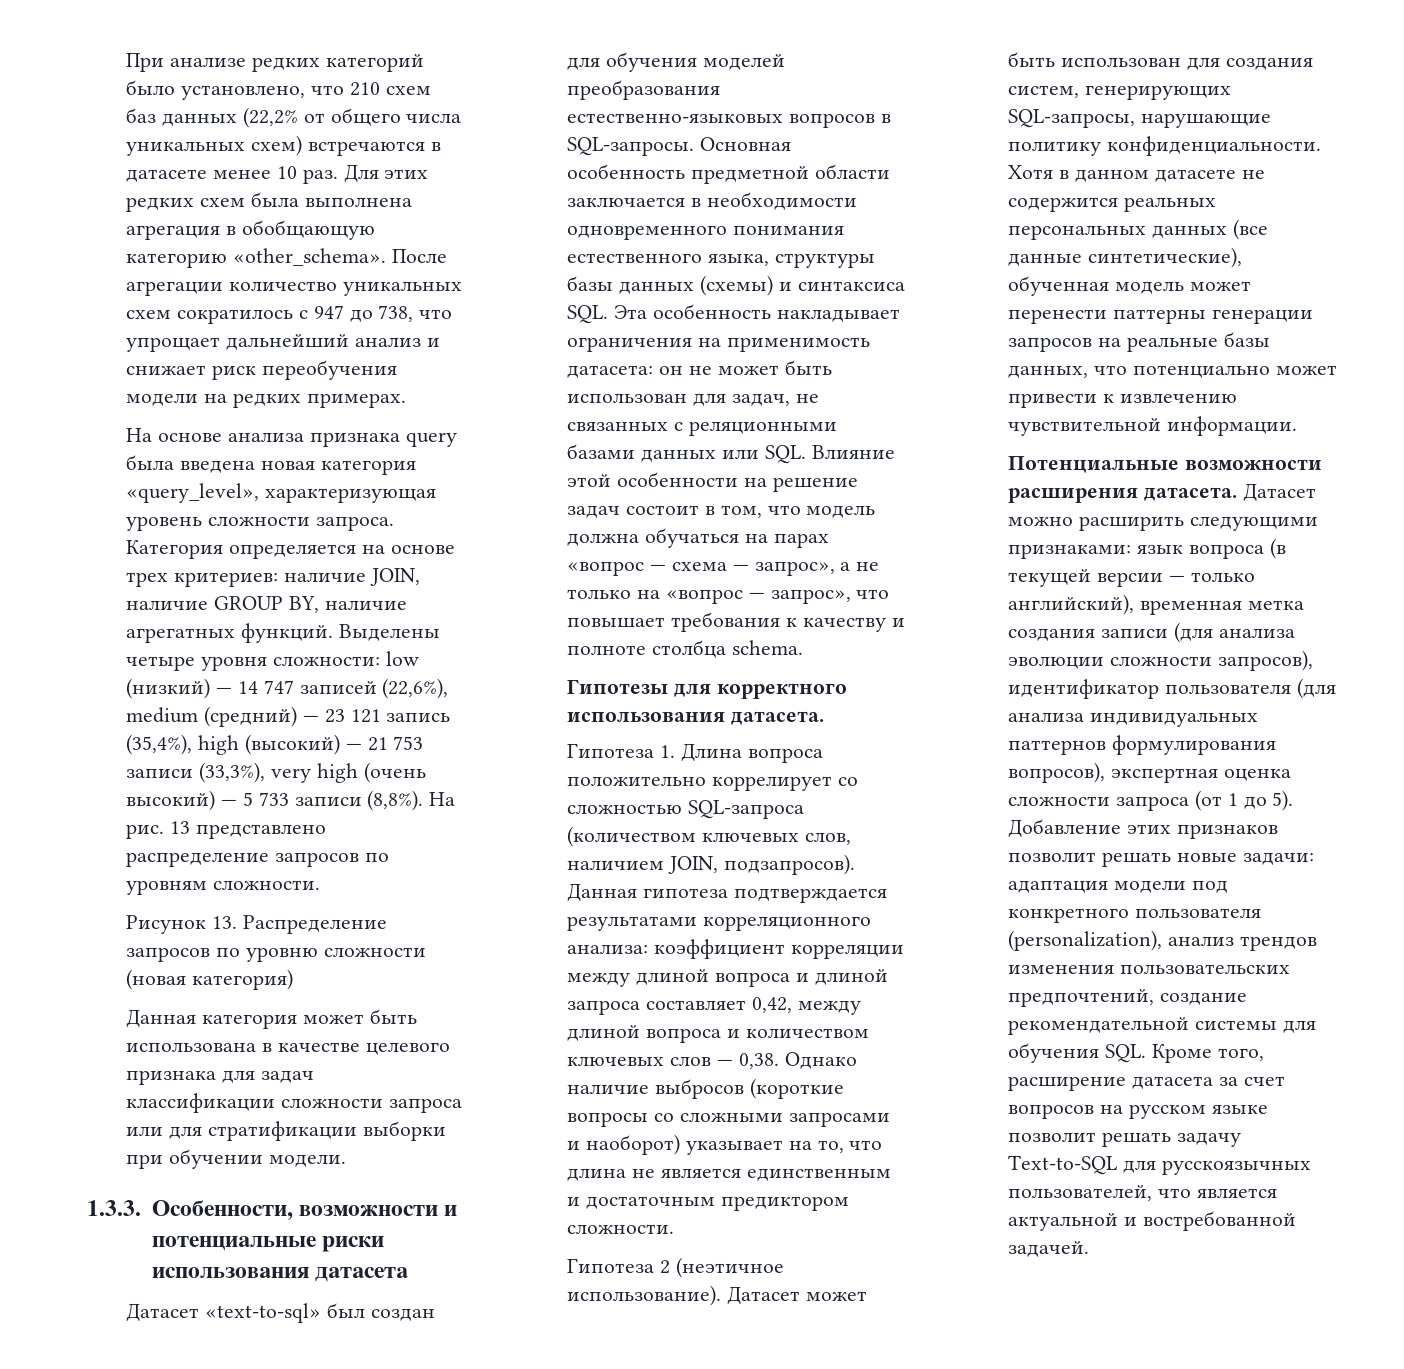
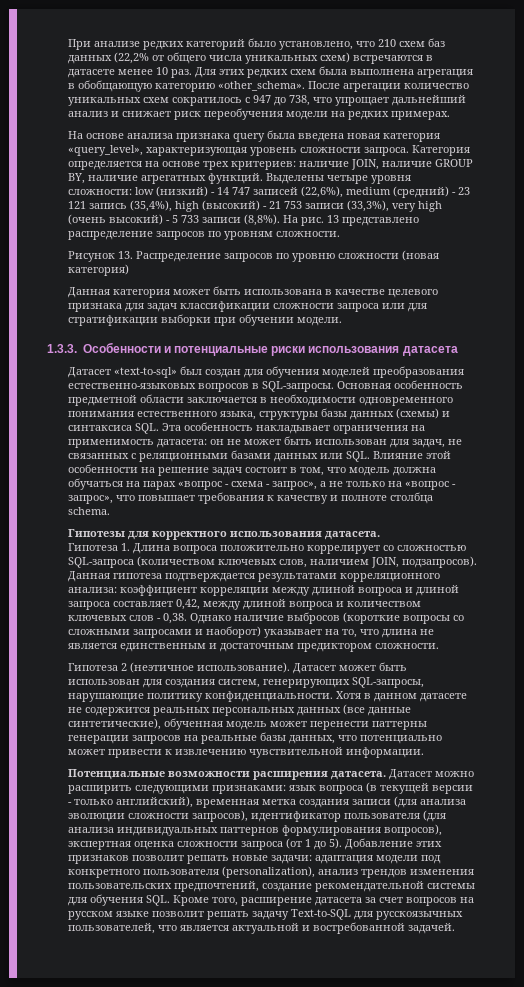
[216,687,233,694] — -> [210,192,215,195] -
[302,715,319,722] — -> [451,192,456,195] -
[345,743,362,750] — -> [262,206,267,209] -
[221,799,238,806] — -> [165,220,170,223] -
[151,1200,439,1221] Особенности, возможности -> [82,342,161,353] Особенности
[650,562,749,571] — схема — -> [224,481,270,487] - схема -
[748,592,765,599] — -> [451,484,456,487] -
[716,1059,733,1066] — -> [156,618,161,621] -
[1168,575,1185,582] — -> [67,802,72,805] -

